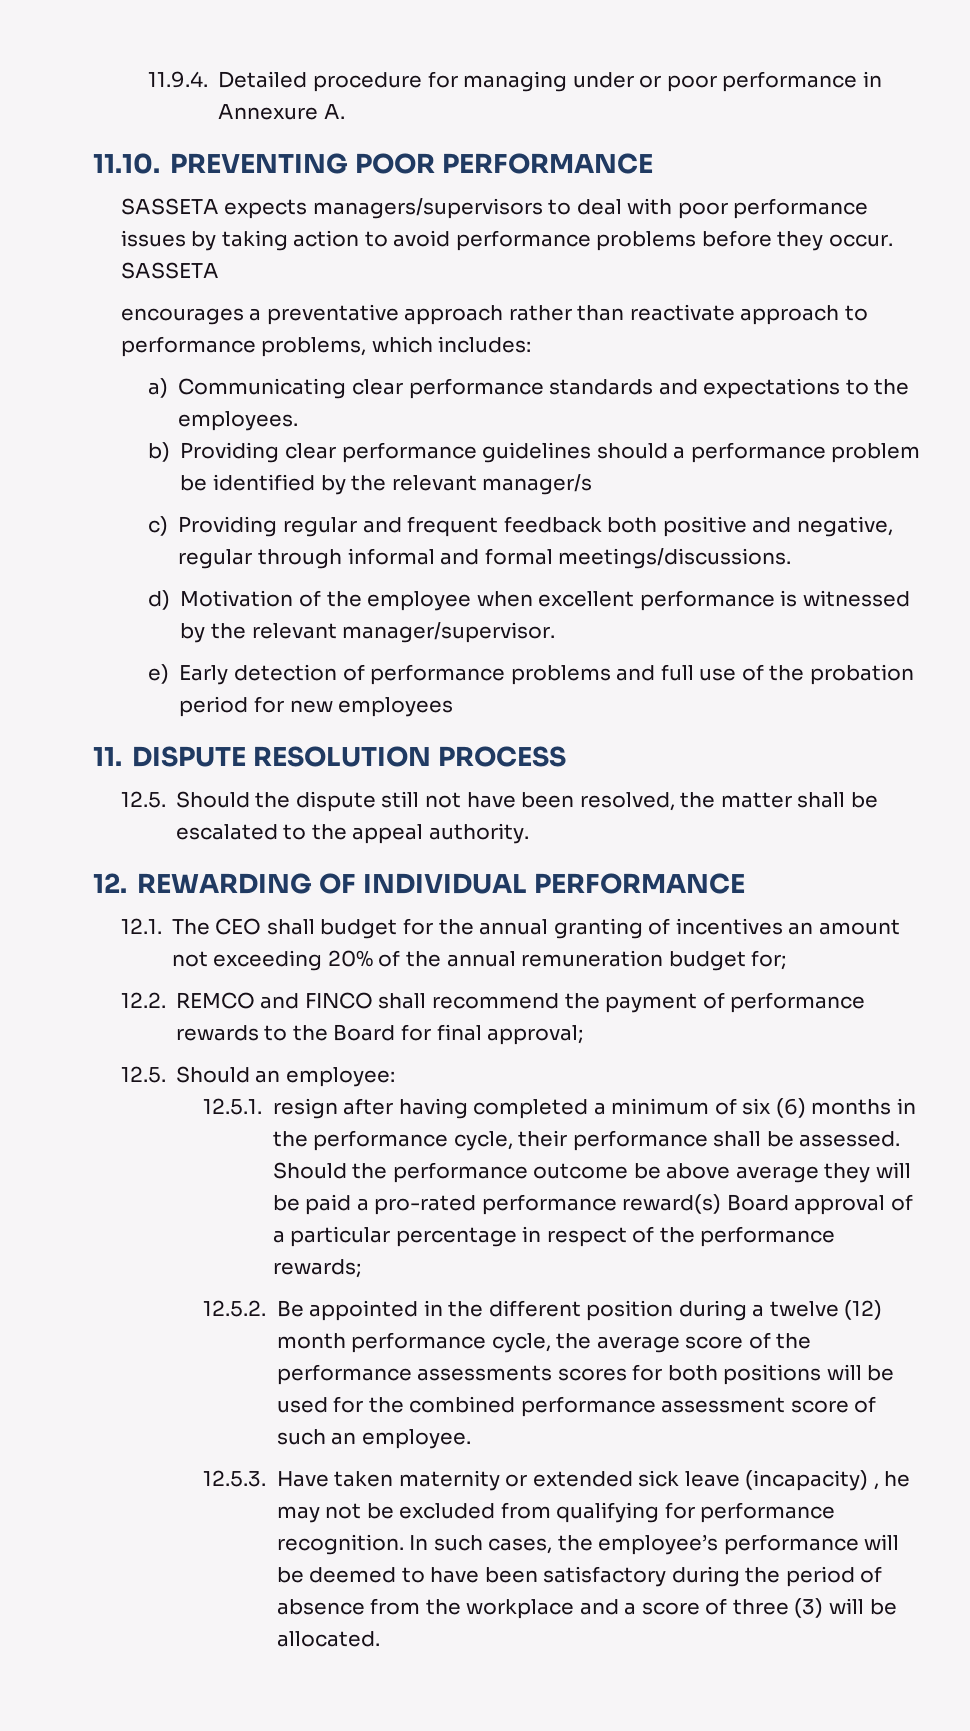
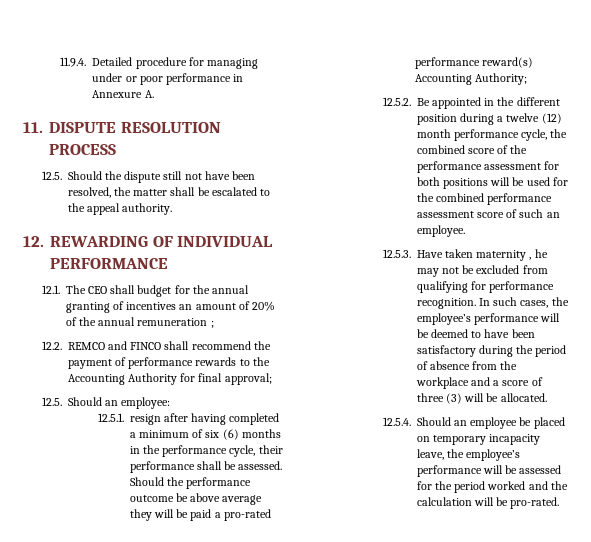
[93,153,654,174] [120,198,869,219] [120,230,893,251] [120,262,219,279] [120,304,868,325] [120,336,532,357] [148,378,910,399] [178,411,299,431] [148,442,921,463] [180,474,593,495] [148,516,893,537] [178,548,792,569] [148,590,910,611] [180,622,556,643] [148,664,914,685] [179,696,454,717] // 11.10. PREVENTING POOR PERFORMANCE // SASSETA expects managers/supervisors to deal with poor performance issues by taking action to avoid performance problems before they occur. SASSETA // encourages a preventative approach rather than reactivate approach to performance problems, which includes: // a) Communicating clear performance standards and expectations to the employees. // b) Providing clear performance guidelines should a performance problem be identified by the relevant manager/s // c) Providing regular and frequent feedback both positive and negative, regular through informal and formal meetings/discussions. // d) Motivation of the employee when excellent performance is witnessed by the relevant manager/supervisor. // e) Early detection of performance problems and full use of the probation period for new employees -> (154, 94) none
[171,950,323,971] not exceeding -> [238,301,250,310] of
[668,950,787,971] budget for; -> [210,320,214,328] ;
[333,1024,396,1041] Board -> [67,373,177,385] Accounting Authority
[726,1194,913,1215] [272,1226,836,1247] [272,1259,361,1278] Board approval of a particular percentage in respect of the performance rewards; -> [414,73,527,85] Accounting Authority;
[596,1336,680,1353] average -> [416,145,465,154] combined
[417,1365,627,1381] assessments scores -> [483,163,541,170] assessment
[505,1470,869,1491] or extended sick leave (incapacity) -> (527, 255) none
(380, 1639) none -> [382,417,565,429] [416,434,541,445] [416,449,521,461] [416,465,562,477] [416,481,568,493] [416,497,560,509] // 12.5.4. Should an employee be placed on temporary incapacity leave, the employee’s performance will be assessed for the period worked and the calculation will be pro-rated.

